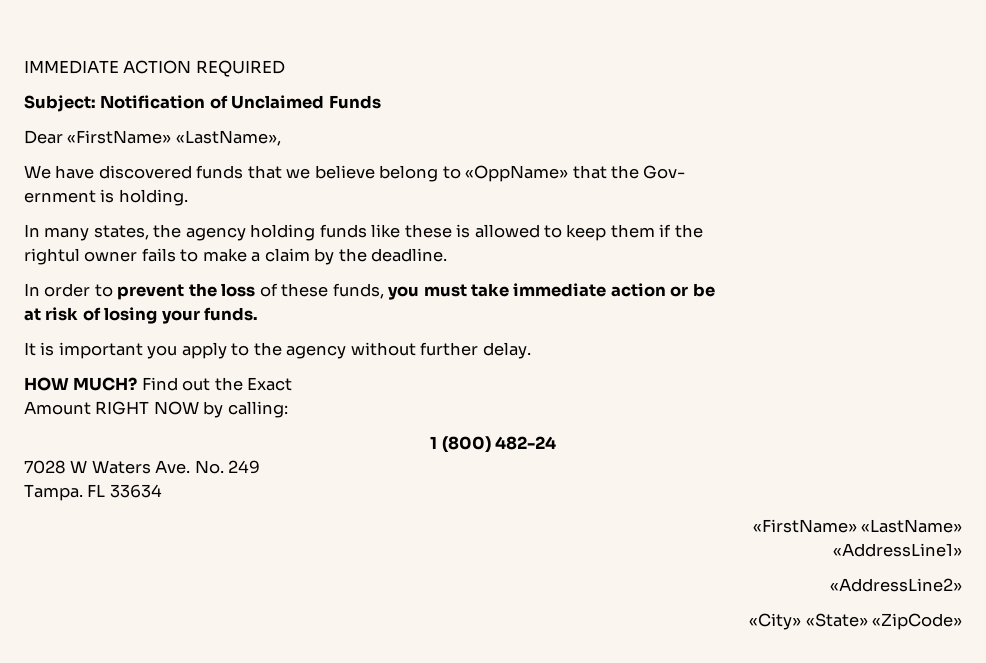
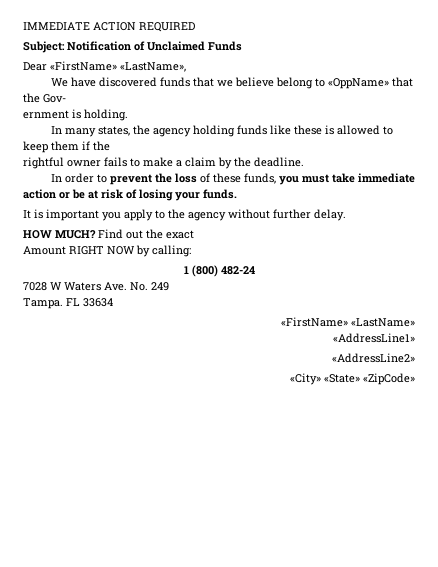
[24,248,80,265] rightul -> [23,157,64,169] rightful
(715, 290) // -> (85, 194) none
[247,377,293,391] Exact -> [166,230,194,239] exact

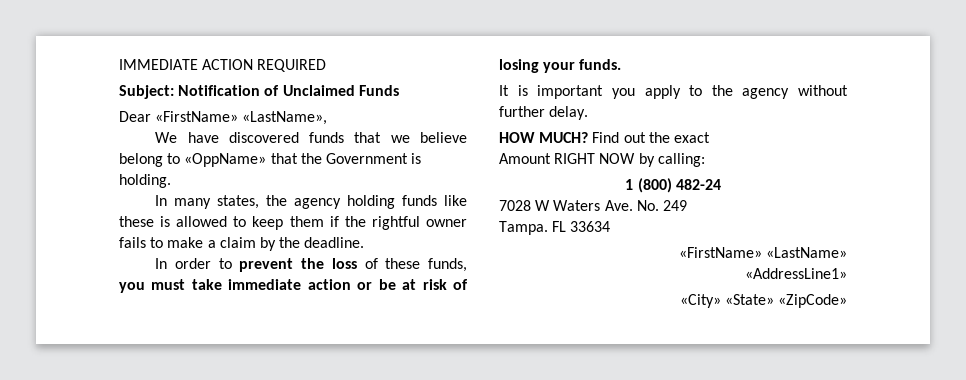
[43,94,66,103] [23,110,69,119] Gov- // ernment -> [325,153,408,164] Government
(110, 146) // -> (366, 221) none
[332,353,415,363] // «AddressLine2» -> (847, 273) none

